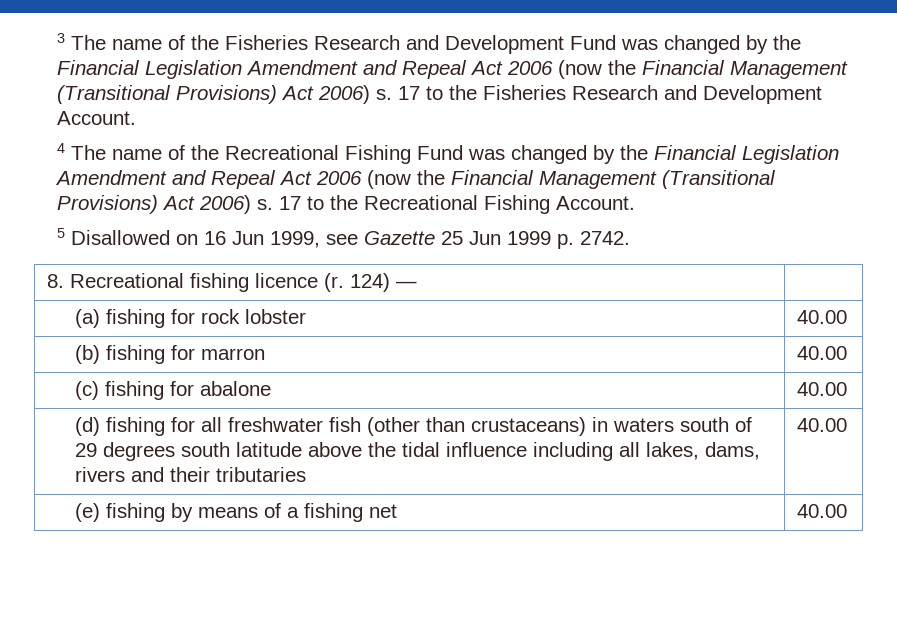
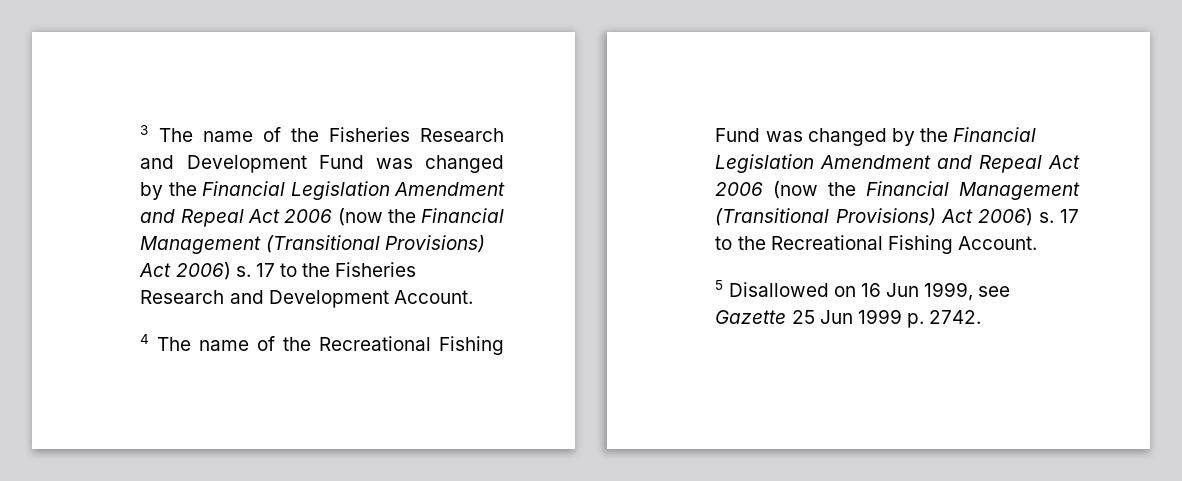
[47,273,418,292] [74,309,306,328] [797,310,848,324] [74,345,265,364] [797,346,848,360] [74,381,271,400] [797,382,848,396] [74,417,752,436] [74,442,760,461] [74,467,306,482] [797,418,848,432] [74,503,397,522] [797,504,848,518] // 8. Recreational fishing licence (r. 124) — | // (a) fishing for rock lobster | 40.00 // (b) fishing for marron | 40.00 // (c) fishing for abalone | 40.00 // (d) fishing for all freshwater fish (other than crustaceans) in waters south of 29 degrees south latitude above the tidal influence including all lakes, dams, rivers and their tributaries | 40.00 // (e) fishing by means of a fishing net | 40.00 -> (982, 317) none

